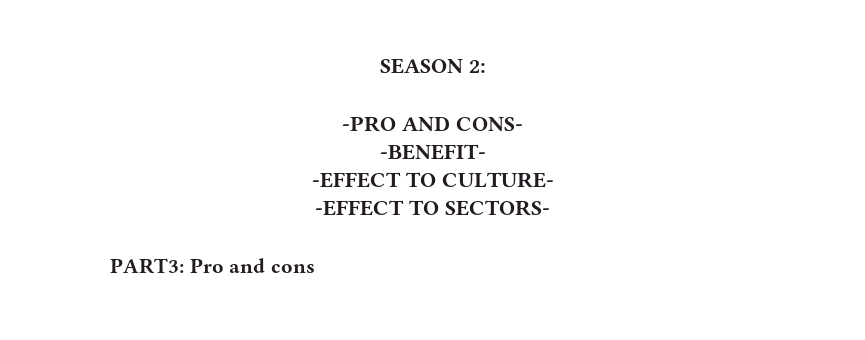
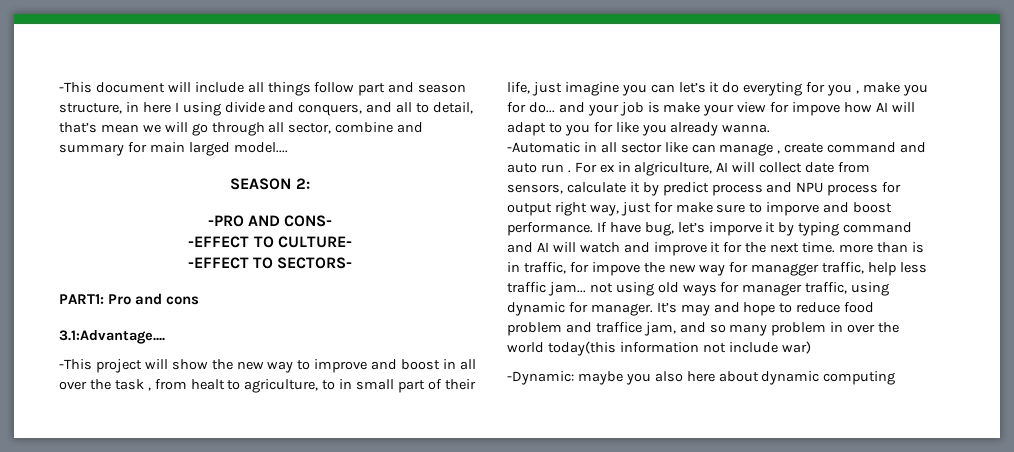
(379, 66) none -> [59,82,467,96] [59,102,474,116] [59,122,424,136] [59,142,288,156] -This document will include all things follow part and season structure, in here I using divide and conquers, and all to detail, that’s mean we will go through all sector, combine and summary for main larged model.... //
[379,144,486,160] // -BENEFIT- -> (333, 221) none
[110,258,184,274] PART3: -> [59,294,104,304] PART1:
(316, 268) none -> [59,330,165,344] [59,359,476,373] [59,379,476,393] [507,82,928,96] [507,102,915,116] [507,122,771,136] [507,142,927,156] [507,162,871,176] [507,182,902,196] [507,202,893,216] [507,222,913,236] [507,242,924,256] [507,262,928,276] [507,282,890,296] [507,302,875,316] [507,322,900,336] [507,341,811,356] [507,371,896,385] // 3.1:Advantage.... // -This project will show the new way to improve and boost in all over the task , from healt to agriculture, to in small part of their life, just imagine you can let’s it do everyting for you , make you for do... and your job is make your view for impove how AI will adapt to you for like you already wanna. // -Automatic in all sector like can manage , create command and auto run . For ex in algriculture, AI will collect date from sensors, calculate it by predict process and NPU process for output right way, just for make sure to imporve and boost performance. If have bug, let’s imporve it by typing command and AI will watch and improve it for the next time. more than is in traffic, for impove the new way for managger traffic, help less traffic jam... not using old ways for manager traffic, using dynamic for manager. It’s may and hope to reduce food problem and traffice jam, and so many problem in over the world today(this information not include war) // -Dynamic: maybe you also here about dynamic computing

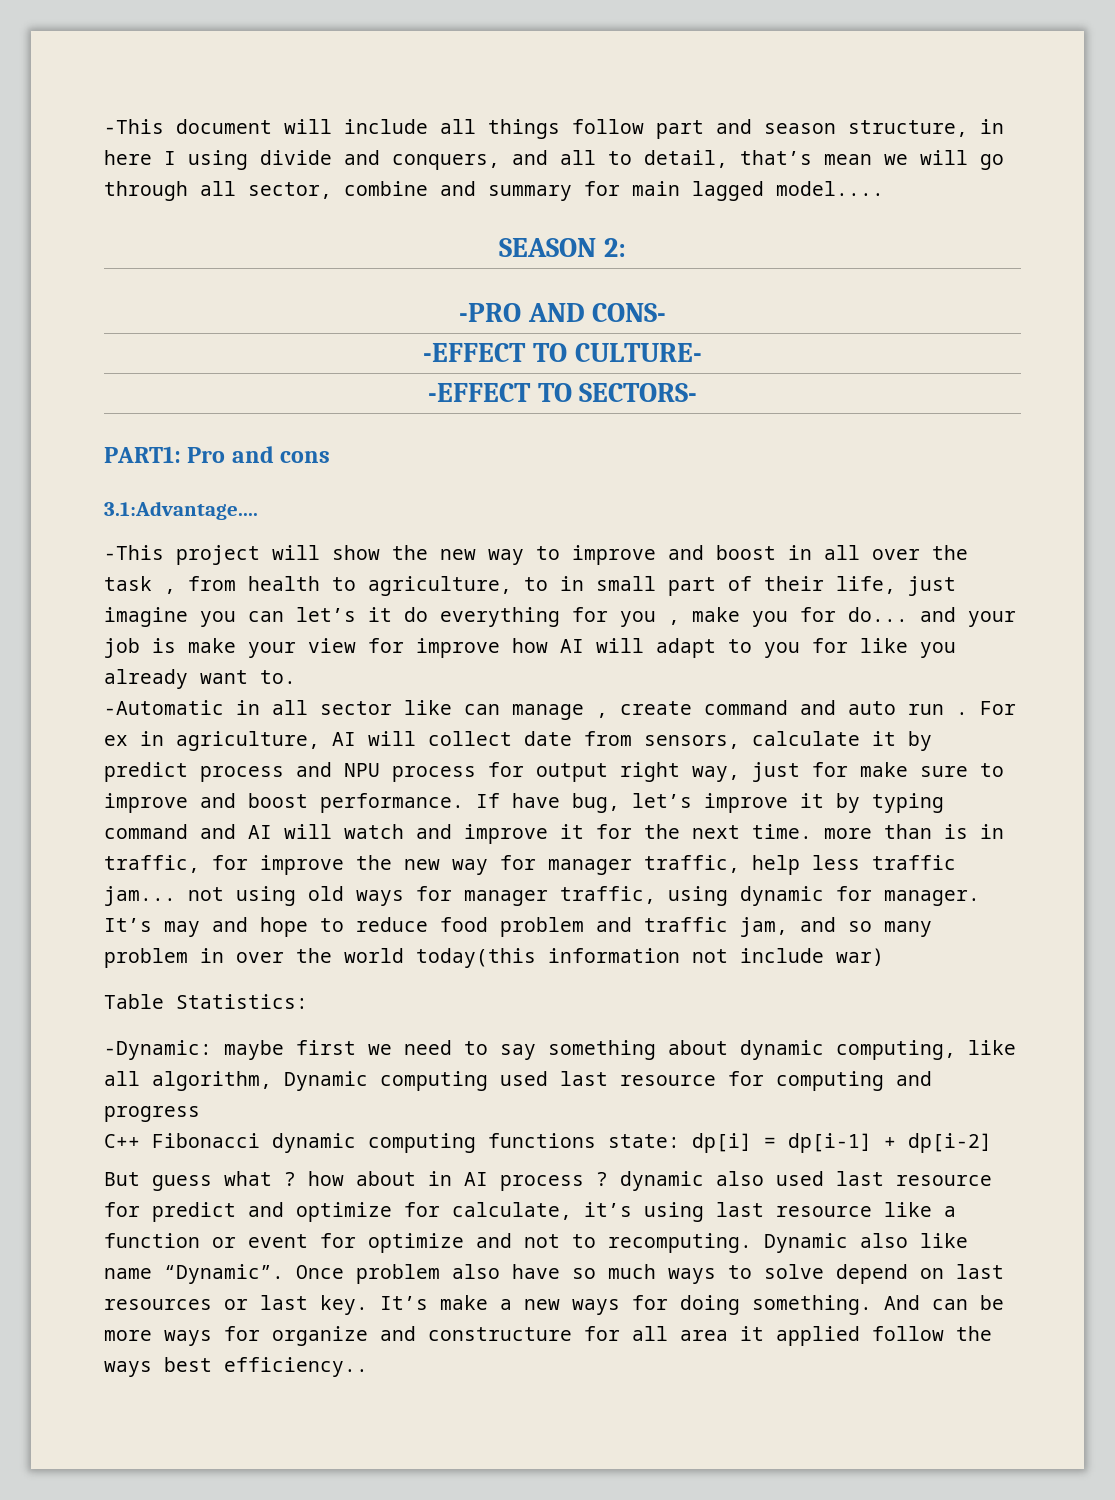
[188,142,230,156] larged -> [692,181,764,201] lagged
[190,379,225,390] healt -> [248,576,320,591] health
[743,82,803,96] everyting -> [440,607,560,627] everything
[792,102,841,116] impove -> [416,638,500,658] improve
[722,124,771,133] wanna. -> [200,670,296,684] want to.
[634,162,713,176] algriculture, -> [176,731,320,751] agriculture,
[766,202,820,216] imporve -> [104,793,188,813] improve
[708,222,762,236] imporve -> [704,793,788,813] improve
[591,262,640,276] impove -> [260,855,344,875] improve
[751,263,820,276] managger -> [548,859,632,875] manager
[595,322,642,333] traffice -> [644,917,728,932] traffic
(811, 347) none -> [104,994,308,1009] // Table Statistics:
[625,371,896,385] you also here about dynamic computing -> [296,1040,1016,1060] [104,1071,932,1091] [104,1106,200,1122] [104,1133,992,1153] [104,1171,992,1191] [104,1202,956,1222] [104,1233,968,1253] [104,1264,1004,1284] [104,1295,1004,1315] [104,1326,992,1346] [104,1357,368,1377] first we need to say something about dynamic computing, like all algorithm, Dynamic computing used last resource for computing and progress // C++ Fibonacci dynamic computing functions state: dp[i] = dp[i-1] + dp[i-2] // But guess what ? how about in AI process ? dynamic also used last resource for predict and optimize for calculate, it’s using last resource like a function or event for optimize and not to recomputing. Dynamic also like name “Dynamic”. Once problem also have so much ways to solve depend on last resources or last key. It’s make a new ways for doing something. And can be more ways for organize and constructure for all area it applied follow the ways best efficiency..

